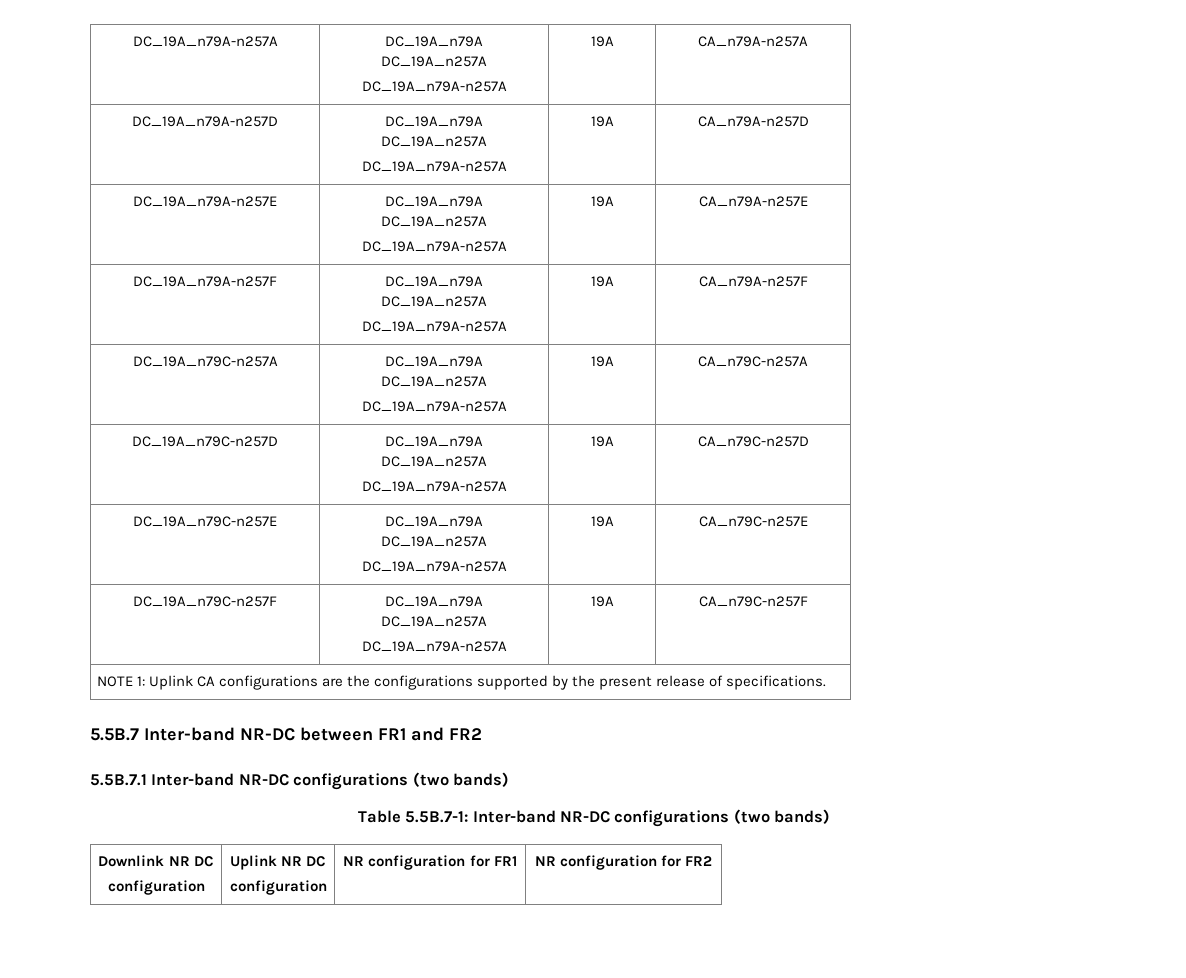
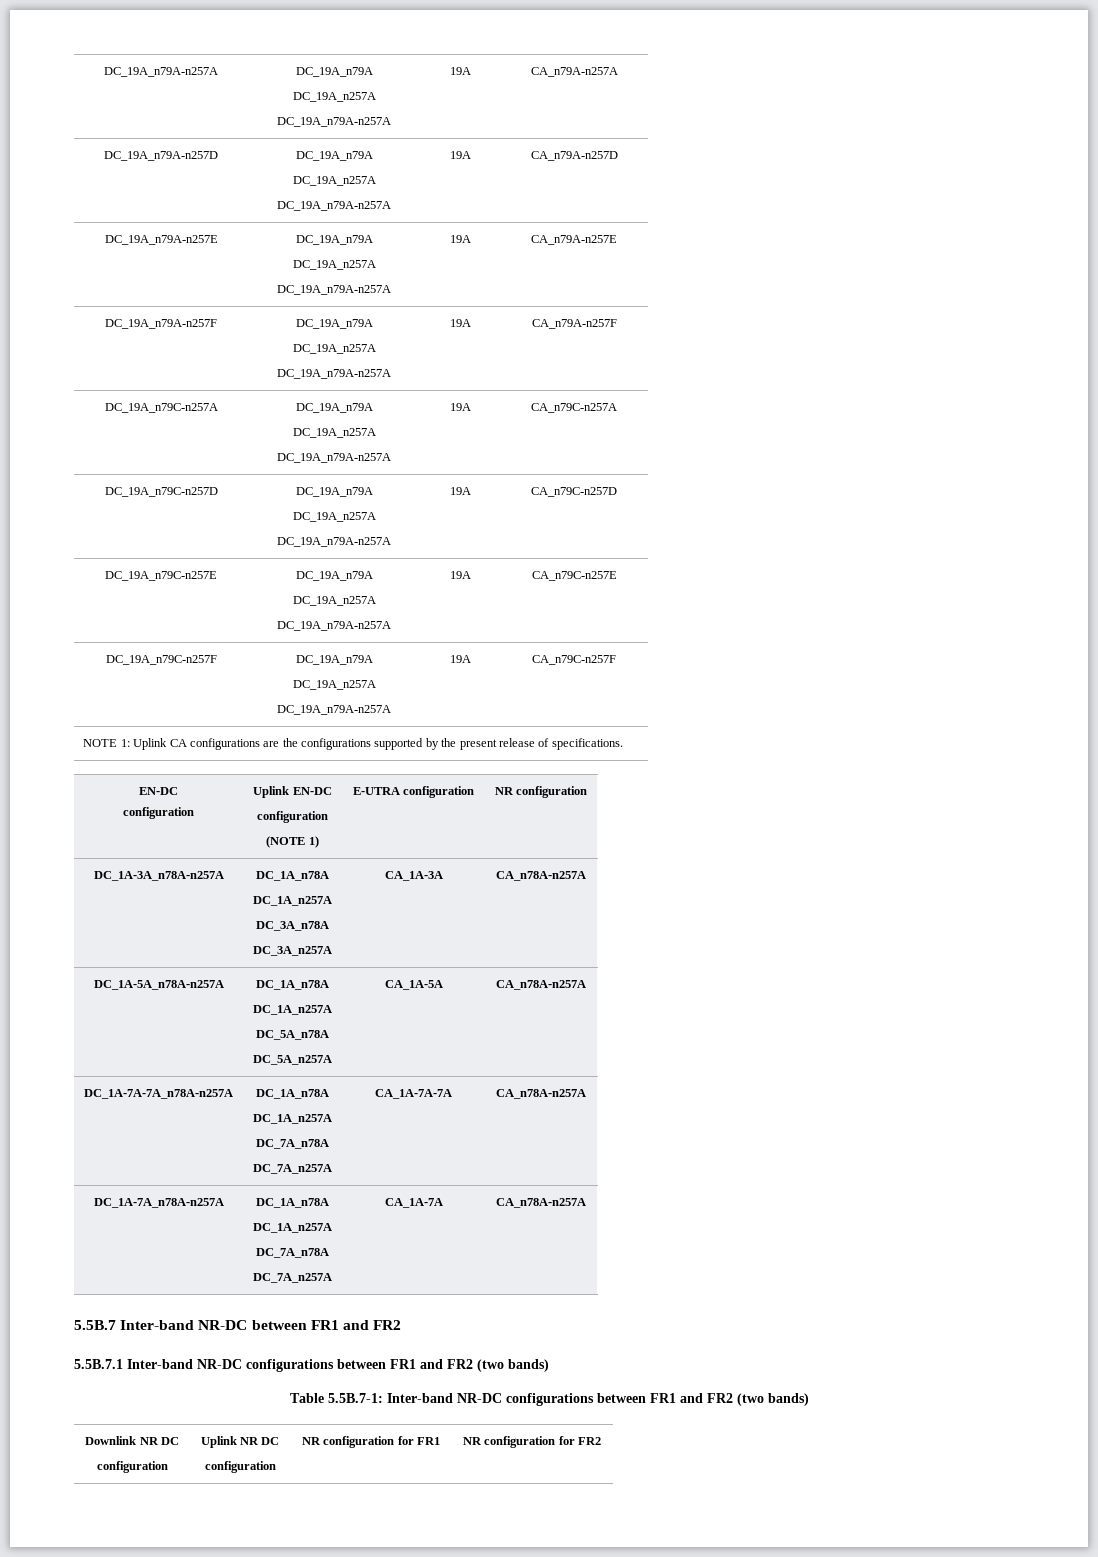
(827, 682) none -> [139,787,178,795] [123,807,194,819] [253,786,332,798] [257,811,328,823] [266,836,319,848] [352,786,475,798] [494,786,588,798] [93,871,224,881] [256,871,329,881] [253,896,332,906] [256,921,329,931] [253,946,332,956] [384,871,443,881] [496,871,586,881] [93,980,224,990] [256,980,329,990] [253,1005,332,1015] [256,1030,329,1040] [253,1055,332,1065] [384,980,443,990] [496,980,586,990] [84,1089,233,1099] [256,1089,329,1099] [253,1114,332,1124] [256,1139,329,1149] [253,1164,332,1174] [375,1089,452,1099] [496,1089,586,1099] [93,1198,224,1208] [256,1198,329,1208] [253,1223,332,1233] [256,1248,329,1258] [253,1273,332,1283] [384,1198,443,1208] [496,1198,586,1208] // EN-DC // configuration | Uplink EN-DC // configuration // (NOTE 1) | E-UTRA configuration | NR configuration // DC_1A-3A_n78A-n257A | DC_1A_n78A // DC_1A_n257A // DC_3A_n78A // DC_3A_n257A | CA_1A-3A | CA_n78A-n257A // DC_1A-5A_n78A-n257A | DC_1A_n78A // DC_1A_n257A // DC_5A_n78A // DC_5A_n257A | CA_1A-5A | CA_n78A-n257A // DC_1A-7A-7A_n78A-n257A | DC_1A_n78A // DC_1A_n257A // DC_7A_n78A // DC_7A_n257A | CA_1A-7A-7A | CA_n78A-n257A // DC_1A-7A_n78A-n257A | DC_1A_n78A // DC_1A_n257A // DC_7A_n78A // DC_7A_n257A | CA_1A-7A | CA_n78A-n257A
(409, 781) none -> [337,1359,473,1369] between FR1 and FR2
(730, 818) none -> [596,1393,733,1403] between FR1 and FR2

